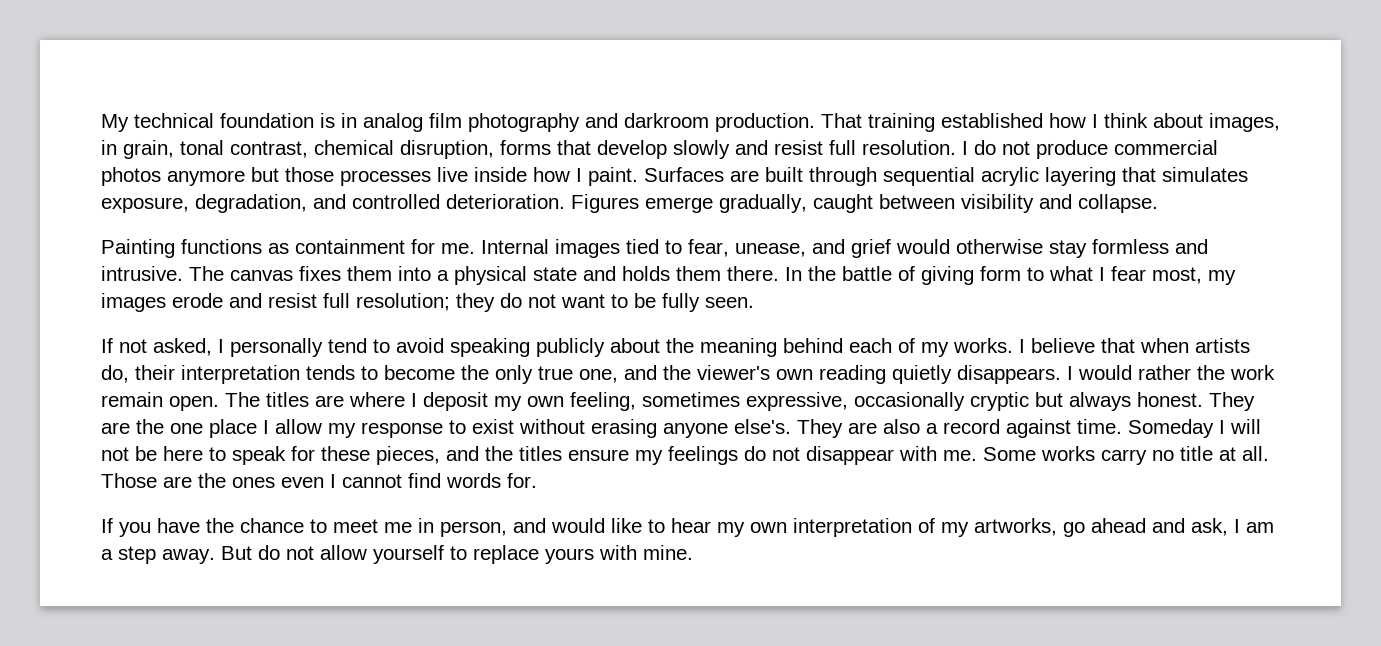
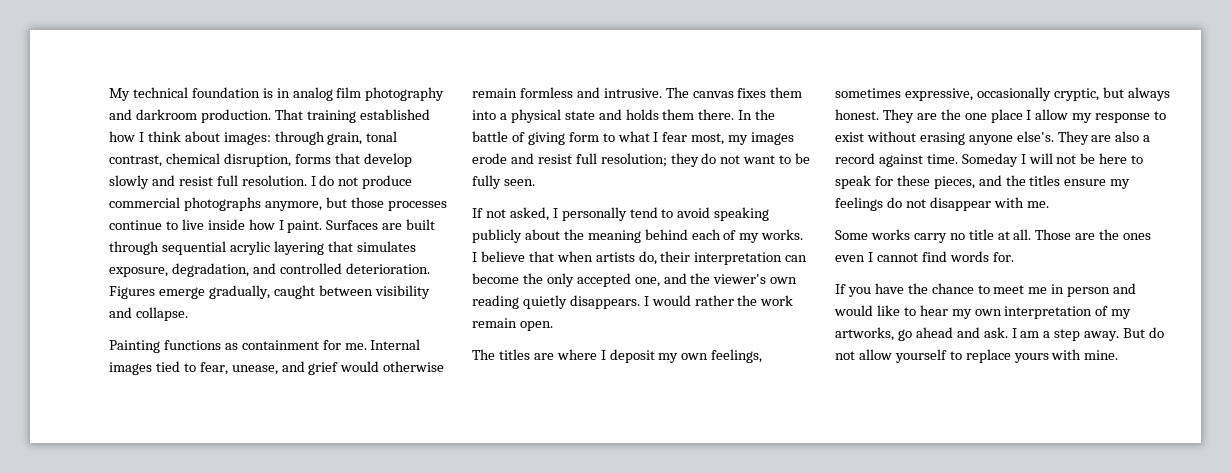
[1209,113,1280,132] [101,140,117,155] images, in -> [223,131,325,145] images: through
[101,167,245,186] photos anymore -> [183,197,322,211] photographs anymore,
(431, 178) none -> [109,220,178,230] continue to
[1049,240,1087,258] stay -> [472,88,517,98] remain
[306,365,378,380] tends to -> [785,255,808,262] can
[538,366,573,380] true -> [576,273,631,287] accepted
(219, 403) none -> (553, 326) //
[570,392,636,411] feeling, -> [711,349,763,363] feelings,
[970,392,1029,411] cryptic -> [1053,88,1099,101] cryptic,
(977, 455) none -> (1049, 204) //
[440,521,507,537] person, -> [1067,287,1111,297] person
[1191,518,1228,536] ask, -> [983,327,1008,338] ask.

